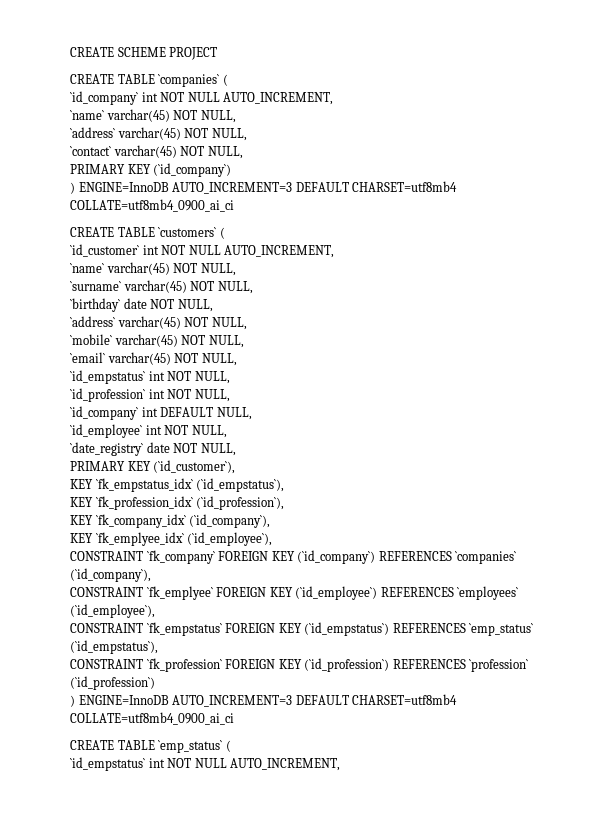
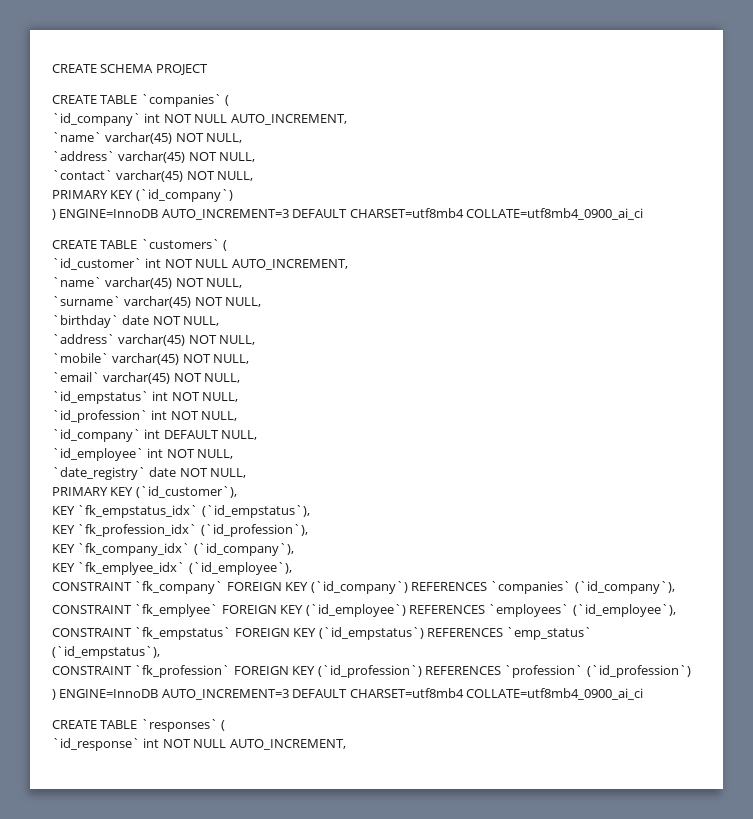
[70,47,166,57] CREATE SCHEME -> [52,64,154,73] CREATE SCHEMA
[158,740,231,753] [70,757,145,771] `emp_status` ( // `id_empstatus` -> [140,719,226,732] [52,738,140,751] `responses` ( // `id_response`

